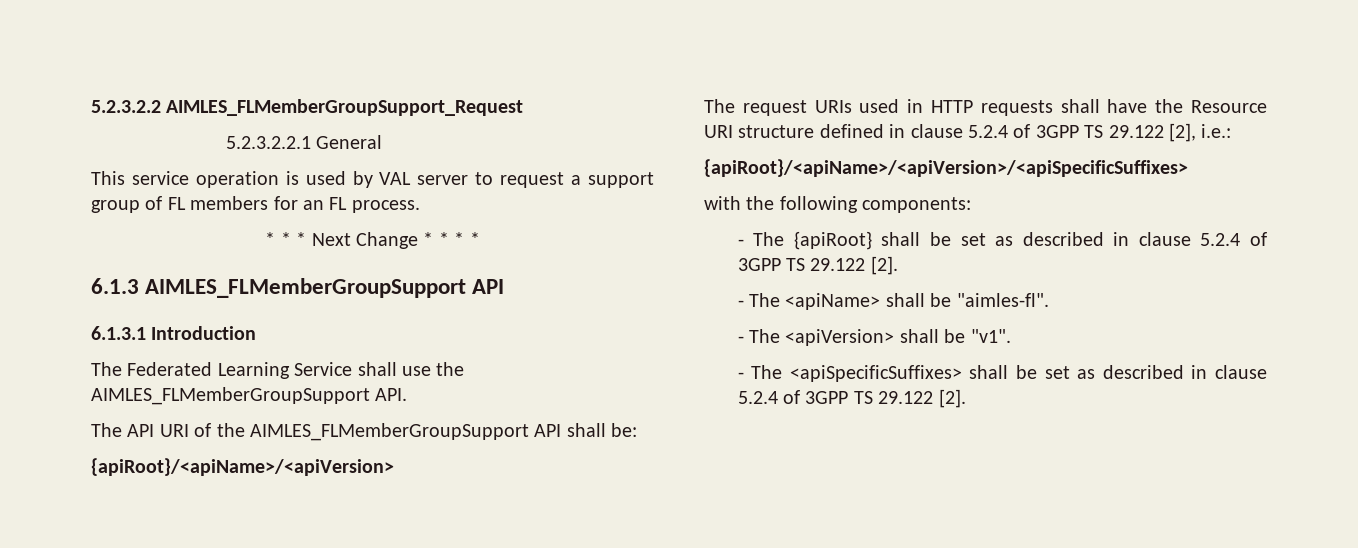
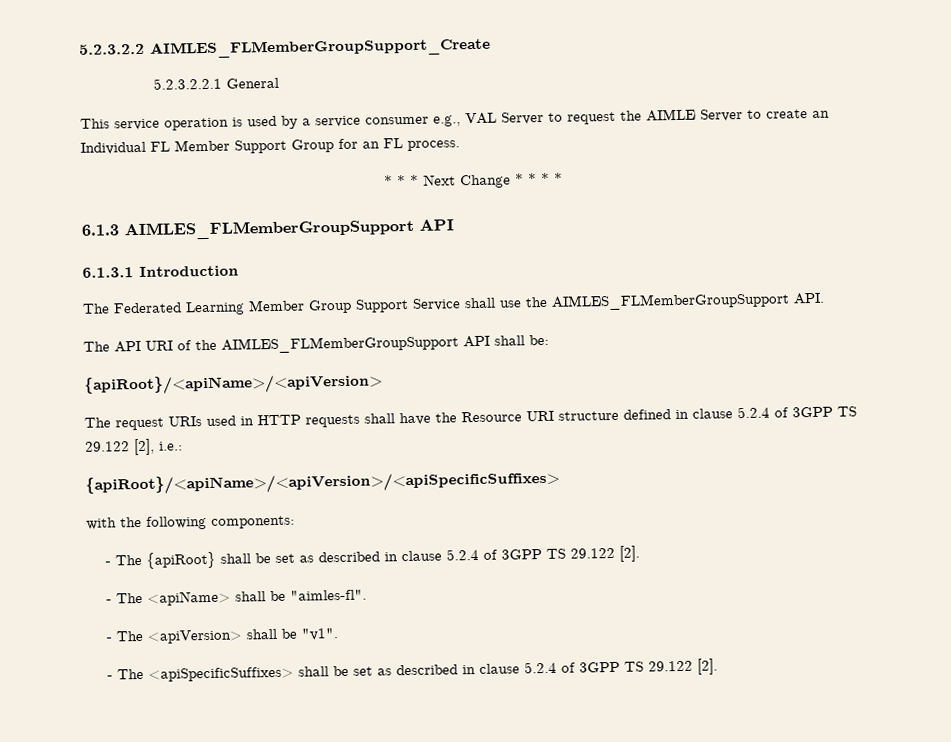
[166,99,524,116] AIMLES_FLMemberGroupSupport_Request -> [150,37,491,59] AIMLES_FLMemberGroupSupport_Create
[379,172,655,188] [91,196,269,213] VAL server to request a support group of FL members -> [302,108,830,128] [80,139,334,155] a service consumer e.g., VAL Server to request the AIMLE Server to create an Individual FL Member Support Group
(290, 370) none -> [248,298,409,314] Member Group Support

